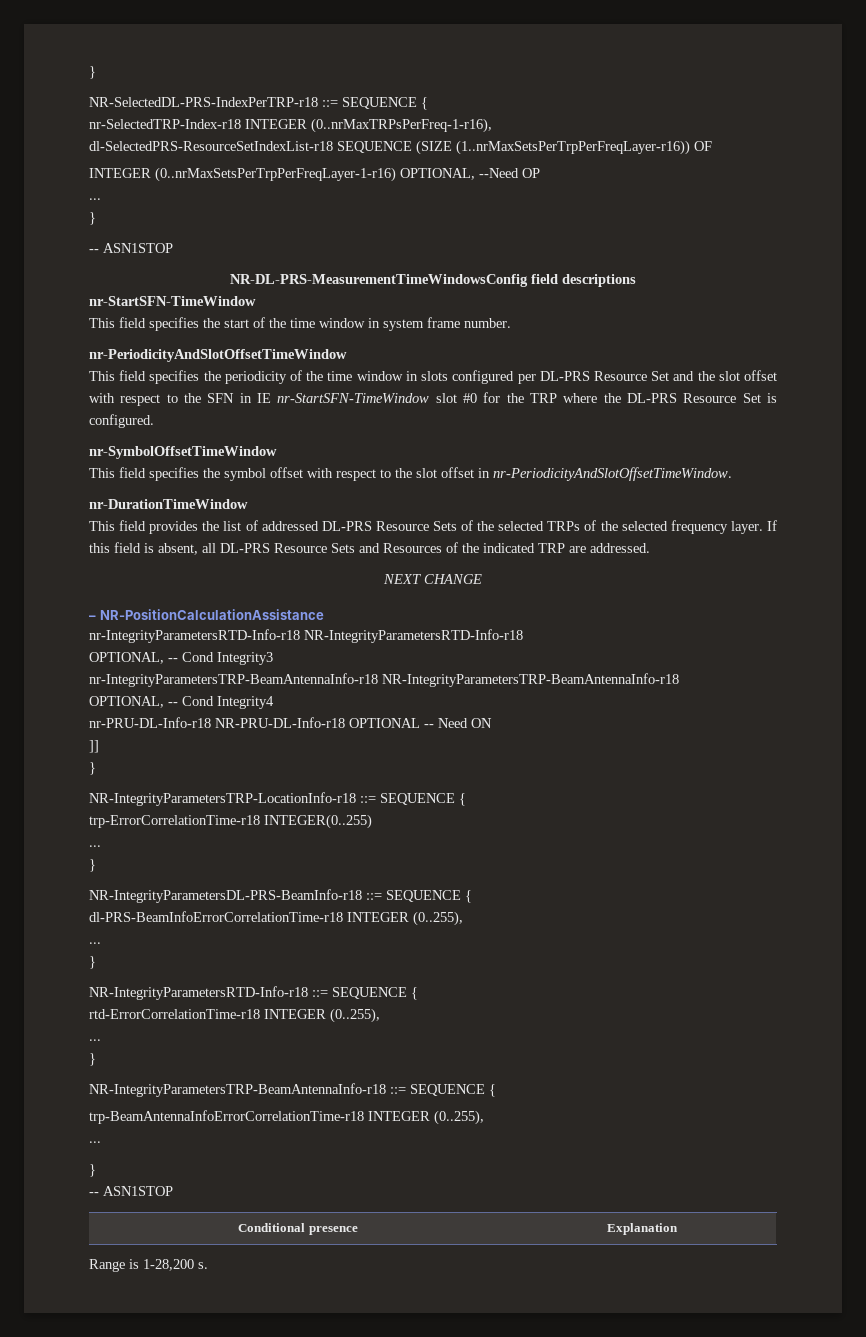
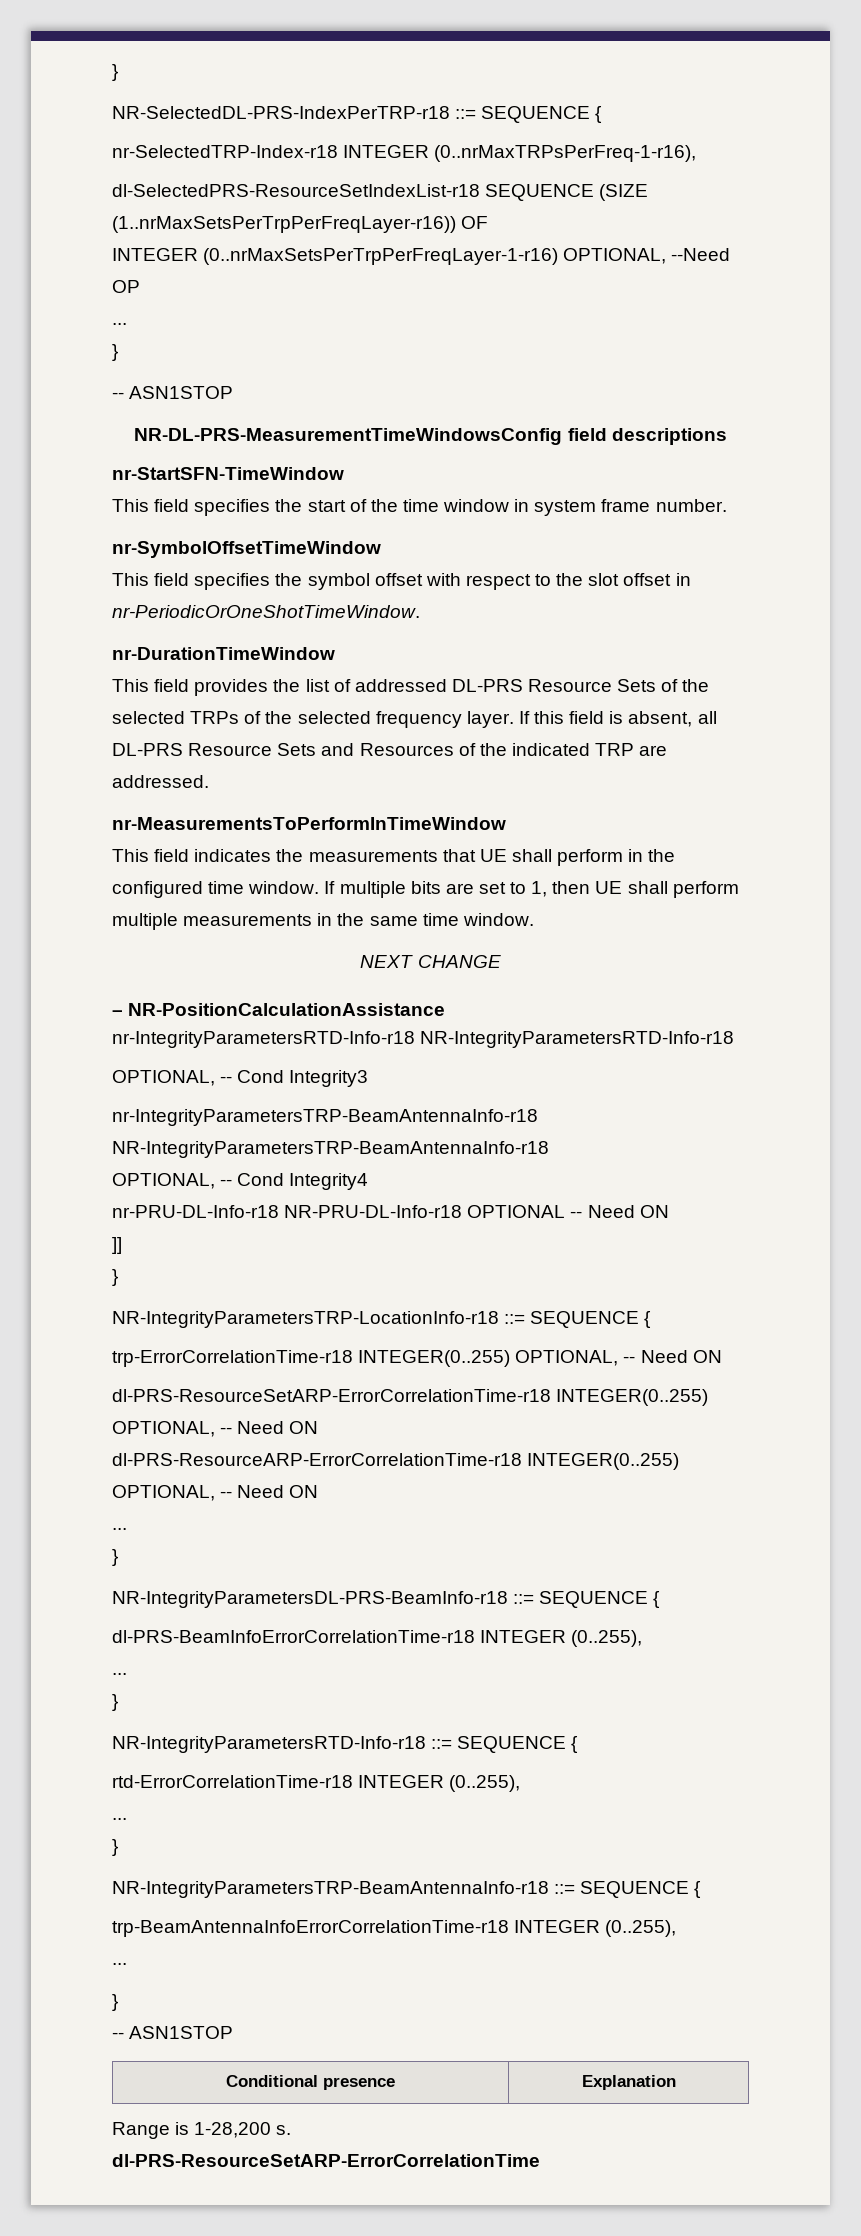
[89,349,347,362] [89,370,778,384] [89,392,778,406] [89,414,154,428] // nr-PeriodicityAndSlotOffsetTimeWindow // This field specifies the periodicity of the time window in slots configured per DL-PRS Resource Set and the slot offset with respect to the SFN in IE nr-StartSFN-TimeWindow slot #0 for the TRP where the DL-PRS Resource Set is configured. -> (727, 505) none
[493,467,732,481] nr-PeriodicityAndSlotOffsetTimeWindow. -> [112,605,420,618] nr-PeriodicOrOneShotTimeWindow.
(650, 548) none -> [112,817,506,830] [112,849,676,866] [112,881,739,898] [112,913,534,930] // nr-MeasurementsToPerformInTimeWindow // This field indicates the measurements that UE shall perform in the configured time window. If multiple bits are set to 1, then UE shall perform multiple measurements in the same time window.
(372, 821) none -> [515,1350,722,1366] [112,1389,709,1406] [112,1421,319,1437] [112,1453,680,1470] [112,1485,319,1501] OPTIONAL, -- Need ON // dl-PRS-ResourceSetARP-ErrorCorrelationTime-r18 INTEGER(0..255) OPTIONAL, -- Need ON // dl-PRS-ResourceARP-ErrorCorrelationTime-r18 INTEGER(0..255) OPTIONAL, -- Need ON
(208, 1265) none -> [112,2154,540,2167] // dl-PRS-ResourceSetARP-ErrorCorrelationTime

